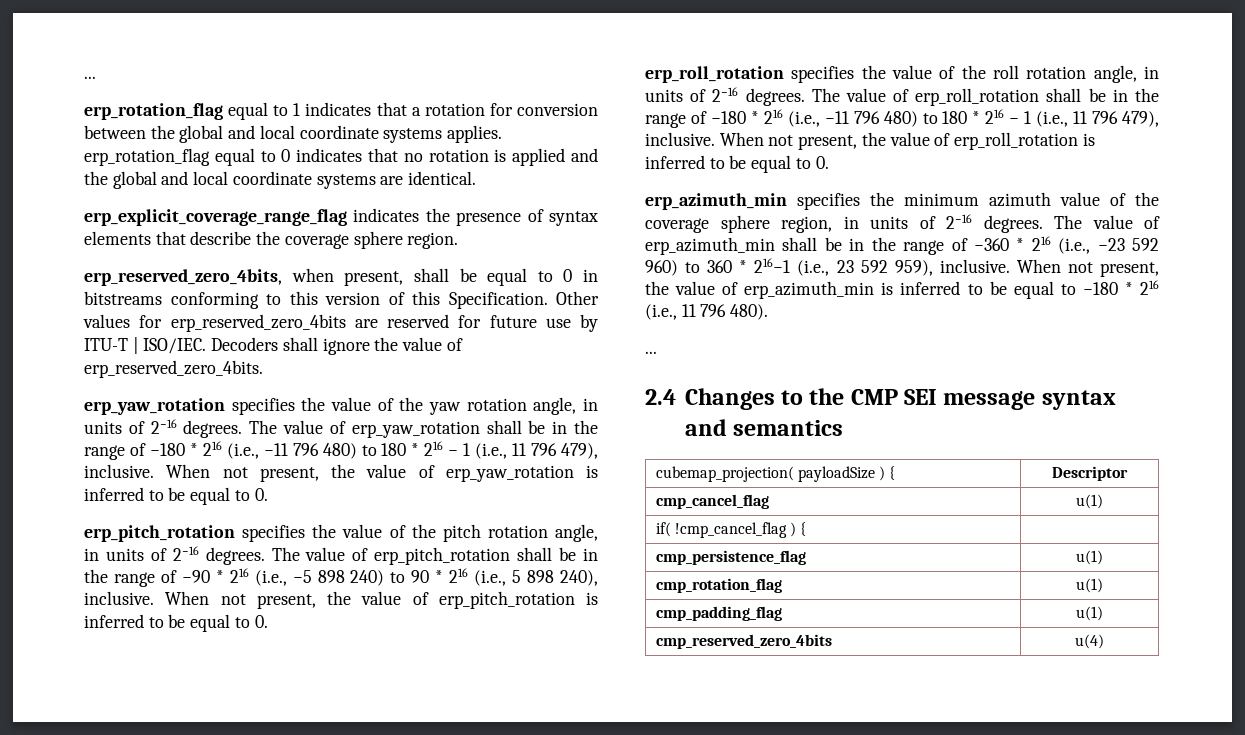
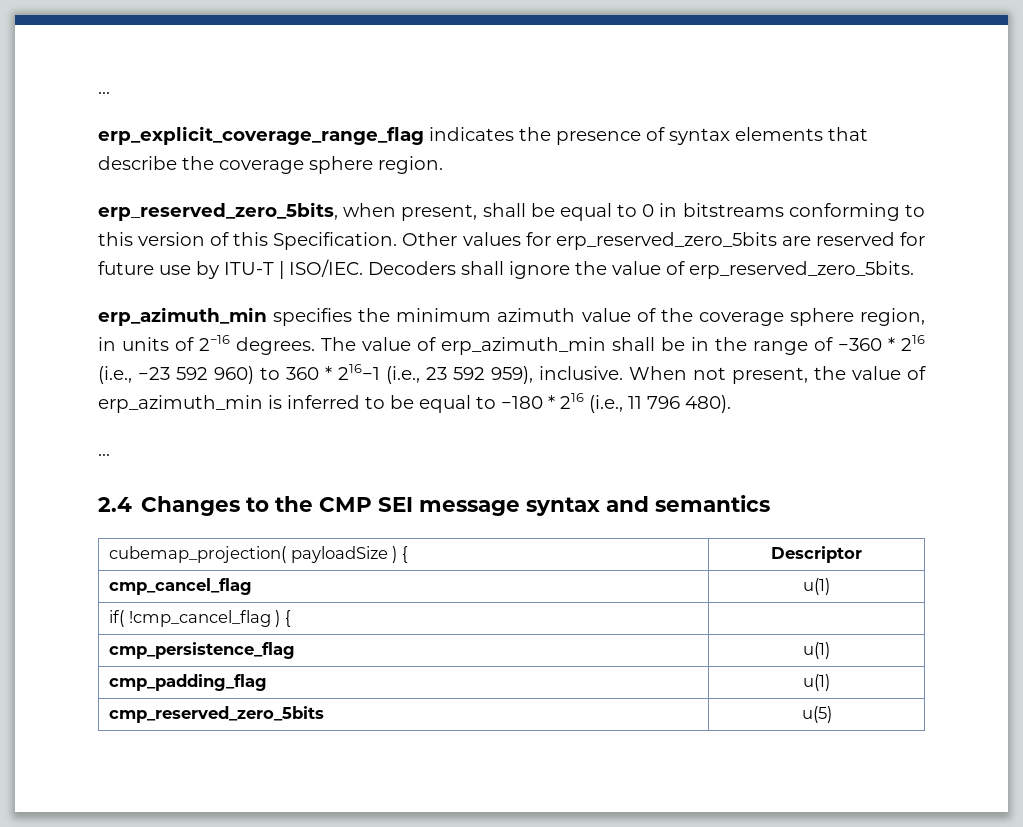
[84,76,96,79] [84,102,598,120] [84,125,503,143] [84,148,599,166] [84,171,477,189] ... // erp_rotation_flag equal to 1 indicates that a rotation for conversion between the global and local coordinate systems applies. erp_rotation_flag equal to 0 indicates that no rotation is applied and the global and local coordinate systems are identical. -> [98,91,110,94] ...
[84,269,282,286] erp_reserved_zero_4bits, -> [98,202,338,221] erp_reserved_zero_5bits,
[170,314,346,332] erp_reserved_zero_4bits -> [555,232,777,250] erp_reserved_zero_5bits
[84,360,263,378] [84,397,599,415] [84,419,598,438] [84,441,599,460] [84,464,598,482] [84,487,268,505] [84,524,598,542] [84,546,599,565] [84,568,598,587] [84,591,598,609] [84,614,268,632] [645,65,1159,83] [645,87,1159,106] [645,109,1160,128] [645,132,1095,150] [645,155,829,173] erp_reserved_zero_4bits. // erp_yaw_rotation specifies the value of the yaw rotation angle, in units of 2−16 degrees. The value of erp_yaw_rotation shall be in the range of −180 * 216 (i.e., −11 796 480) to 180 * 216 − 1 (i.e., 11 796 479), inclusive. When not present, the value of erp_yaw_rotation is inferred to be equal to 0. // erp_pitch_rotation specifies the value of the pitch rotation angle, in units of 2−16 degrees. The value of erp_pitch_rotation shall be in the range of −90 * 216 (i.e., −5 898 240) to 90 * 216 (i.e., 5 898 240), inclusive. When not present, the value of erp_pitch_rotation is inferred to be equal to 0. // erp_roll_rotation specifies the value of the roll rotation angle, in units of 2−16 degrees. The value of erp_roll_rotation shall be in the range of −180 * 216 (i.e., −11 796 480) to 180 * 216 − 1 (i.e., 11 796 479), inclusive. When not present, the value of erp_roll_rotation is inferred to be equal to 0. -> [689,261,914,279] erp_reserved_zero_5bits.
[655,578,782,593] [1076,578,1103,593] // cmp_rotation_flag | u(1) -> (830, 650) none
[655,634,832,649] [1075,634,1104,649] cmp_reserved_zero_4bits | u(4) -> [109,706,325,723] [801,706,832,723] cmp_reserved_zero_5bits | u(5)

